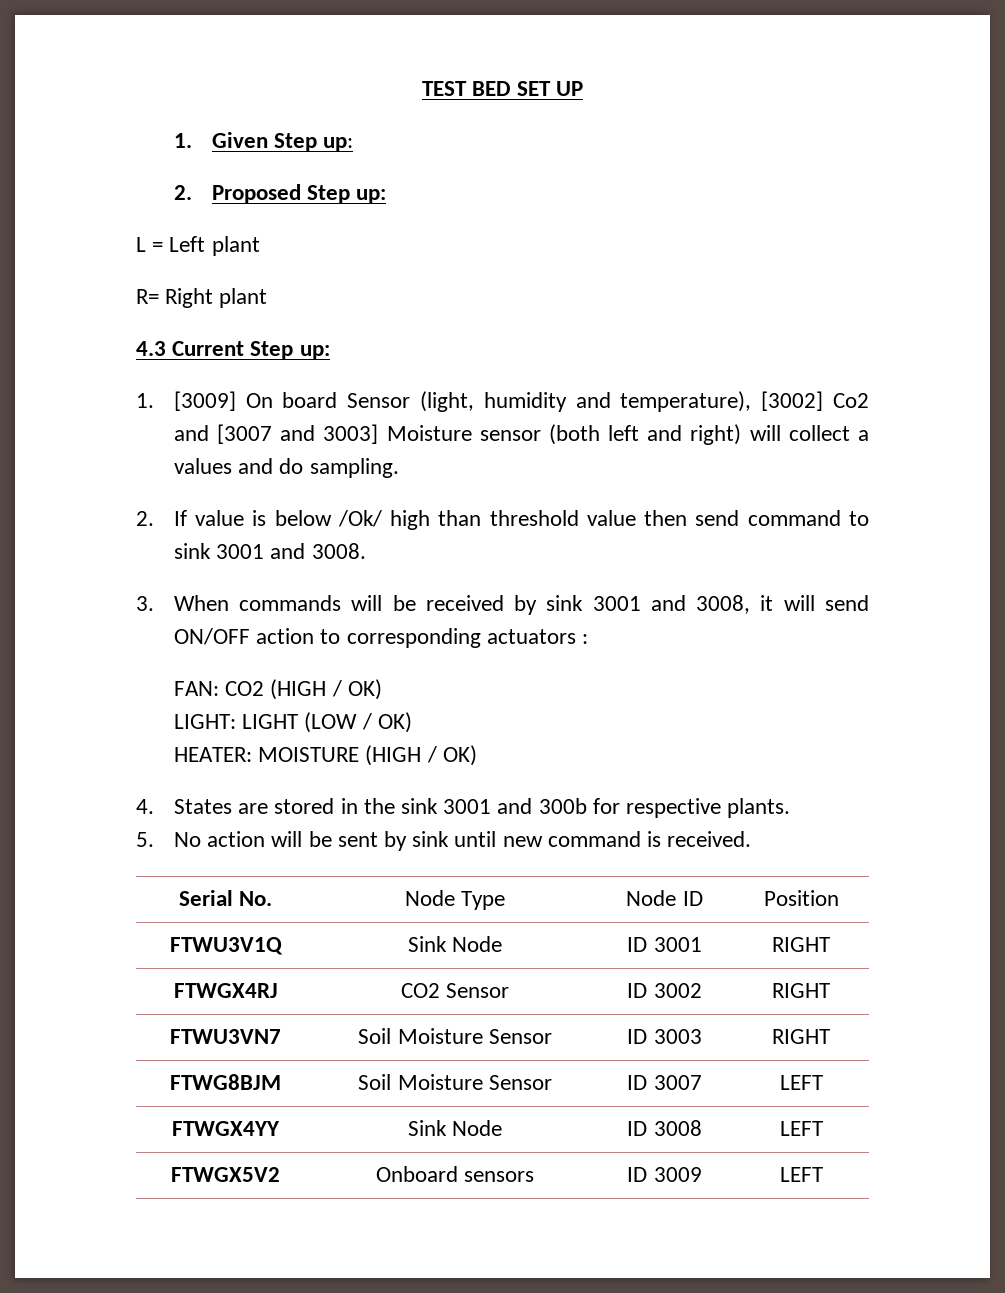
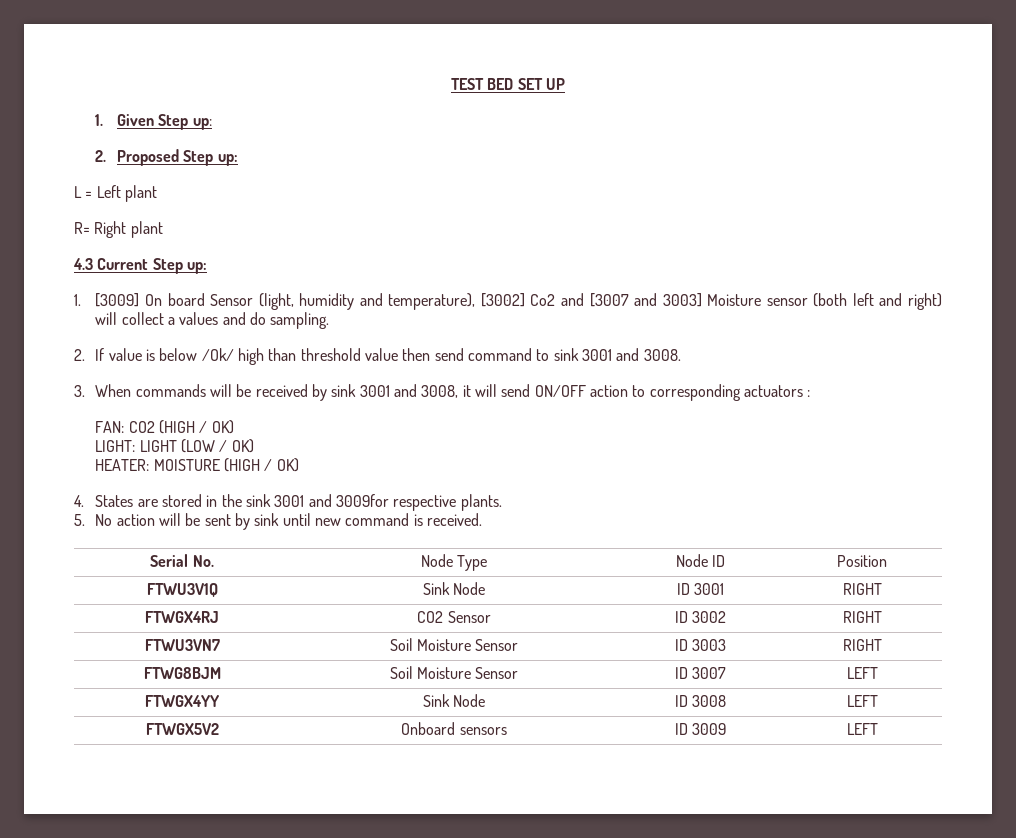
[538,798,620,814] 300b for -> [336,494,390,507] 3009for

